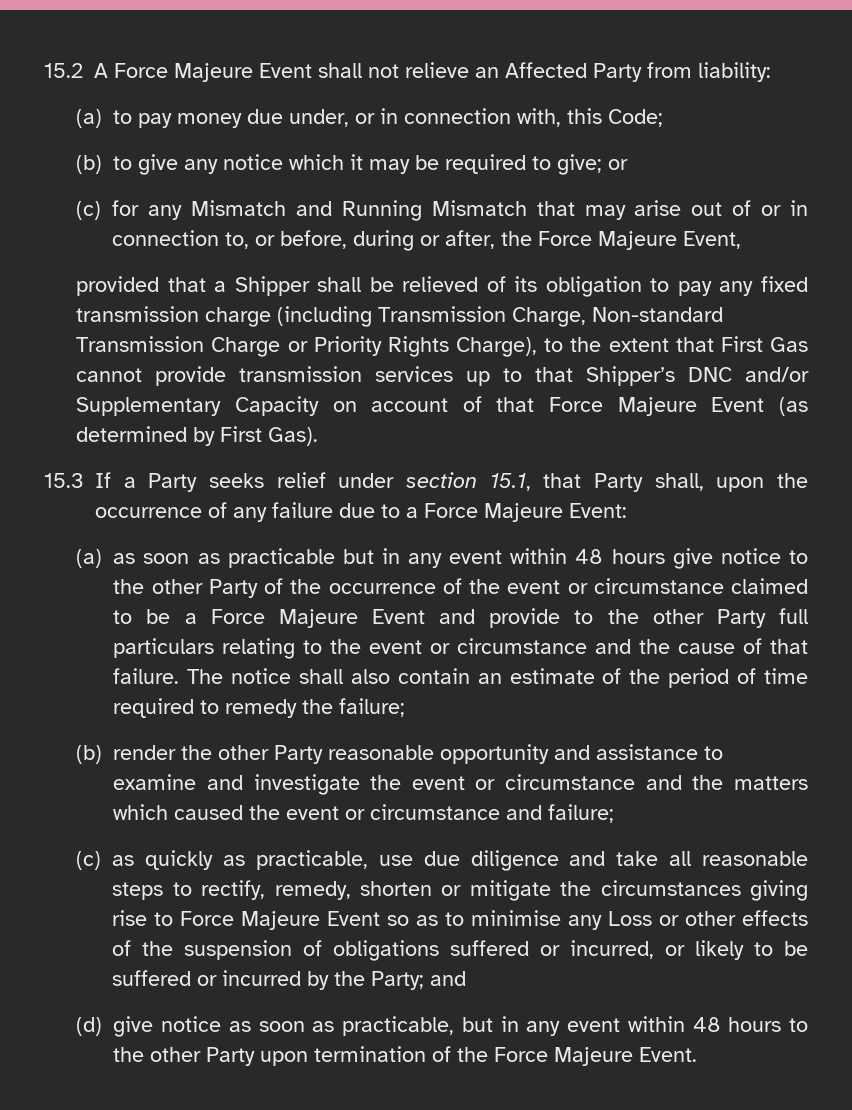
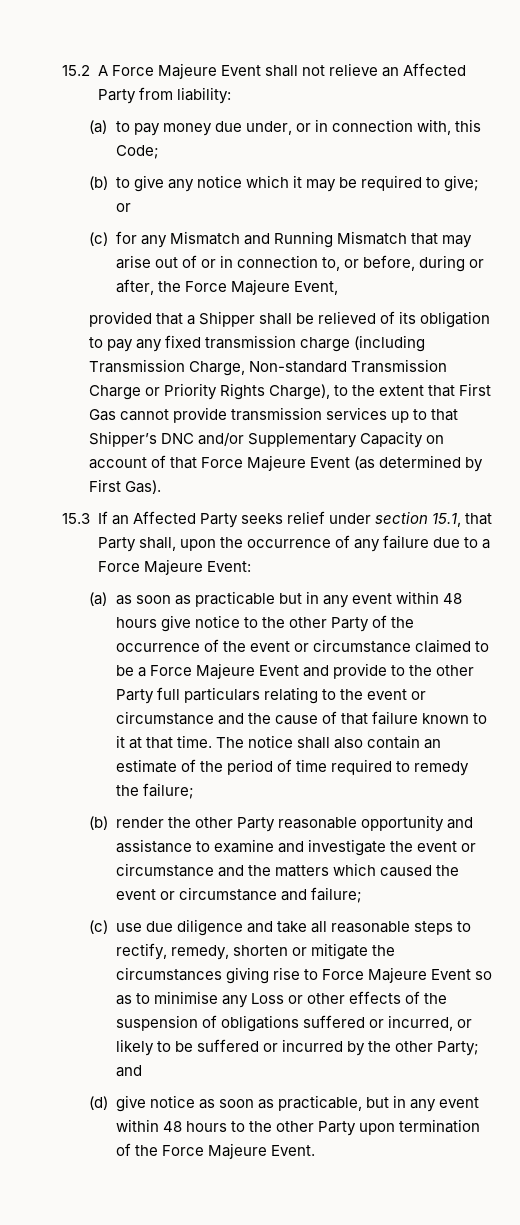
[123,477,136,488] a -> [111,511,196,525] an Affected
[113,668,180,684] failure. -> [371,711,487,725] [115,735,212,749] failure known to it at that time.
[112,850,368,870] as quickly as practicable, -> (108, 927) none
(366, 978) none -> [394,1041,433,1052] other

